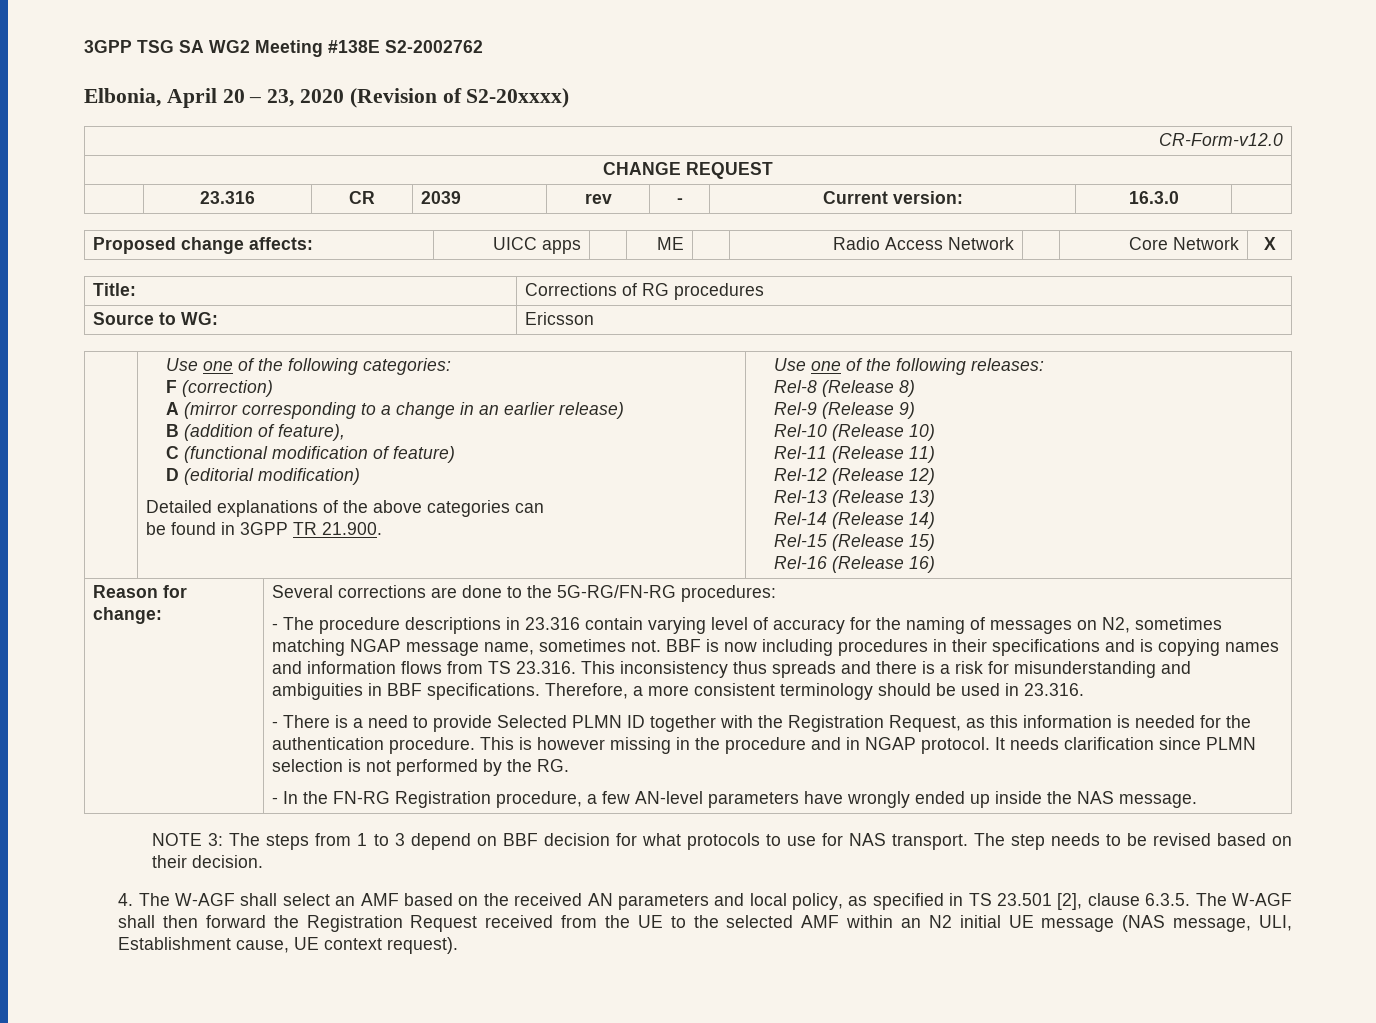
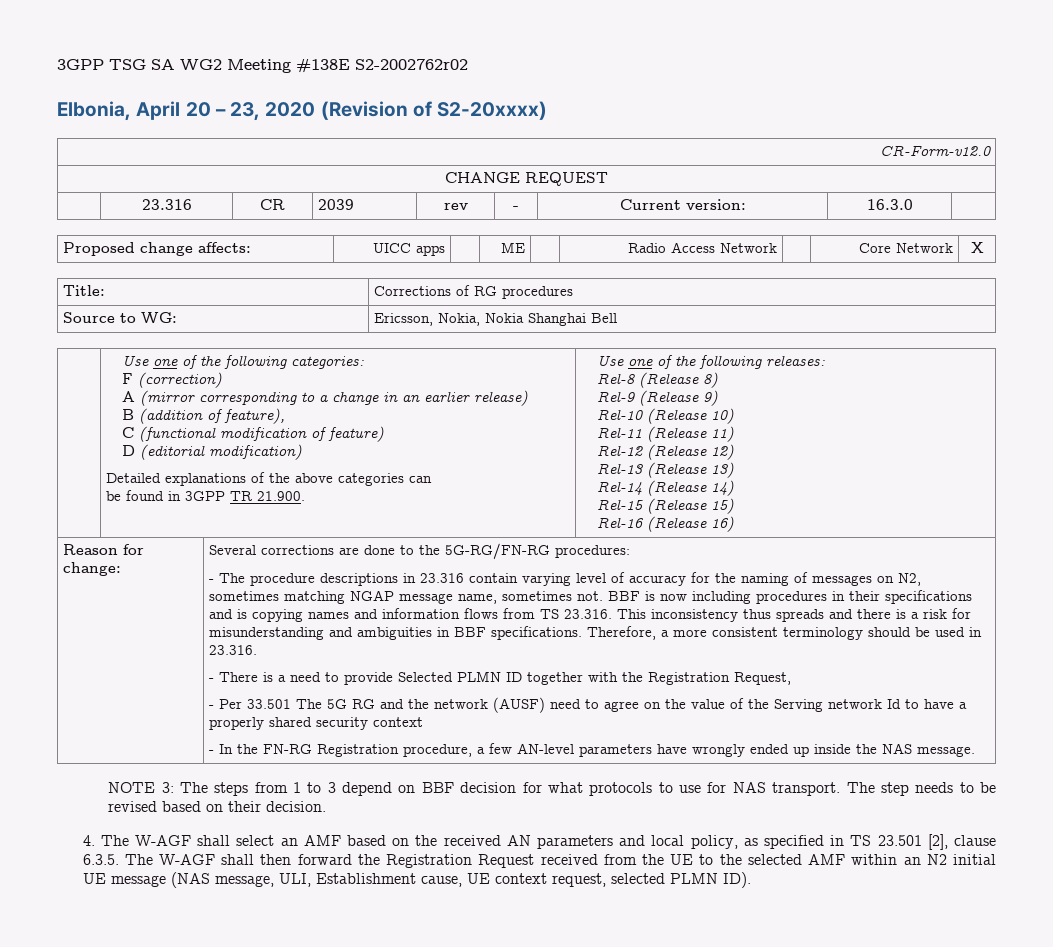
[385,40,483,53] S2-2002762 -> [355,59,468,70] S2-2002762r02
[524,312,594,325] Ericsson -> [374,313,618,326] Ericsson, Nokia, Nokia Shanghai Bell
[965,715,1251,728] [271,737,1256,754] [271,759,569,776] as this information is needed for the authentication procedure. This is however missing in the procedure and in NGAP protocol. It needs clarification since PLMN selection is not performed by the RG. -> [209,697,968,713] [209,717,424,730] // - Per 33.501 The 5G RG and the network (AUSF) need to agree on the value of the Serving network Id to have a properly shared security context
[387,937,459,954] request). -> [551,872,751,888] request, selected PLMN ID).

